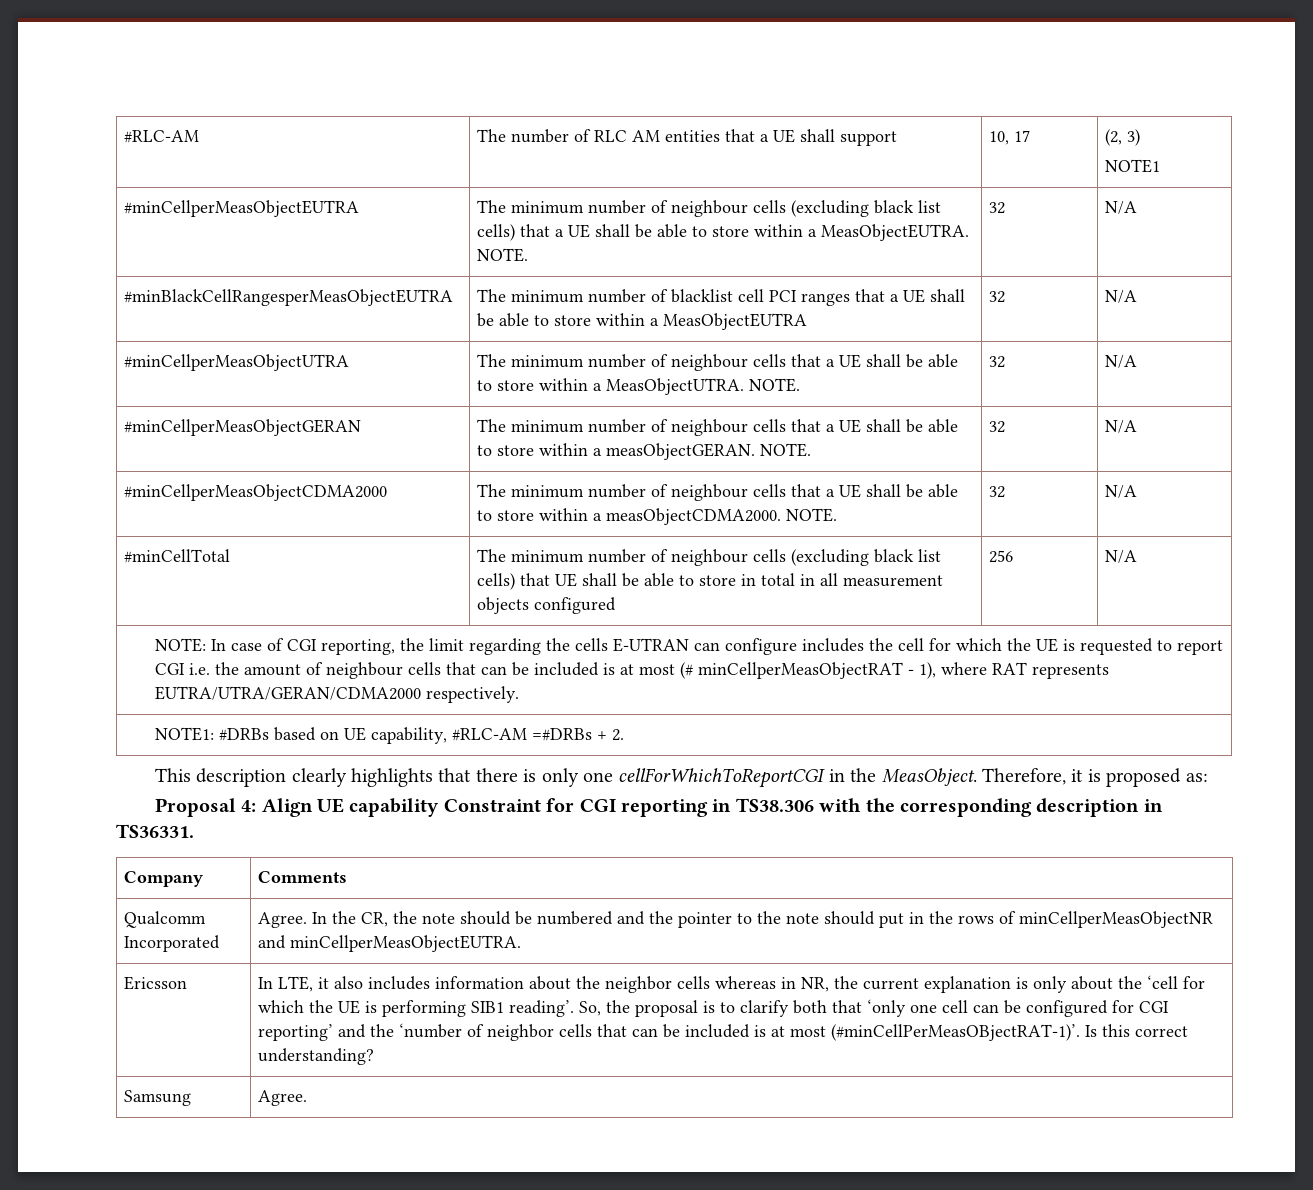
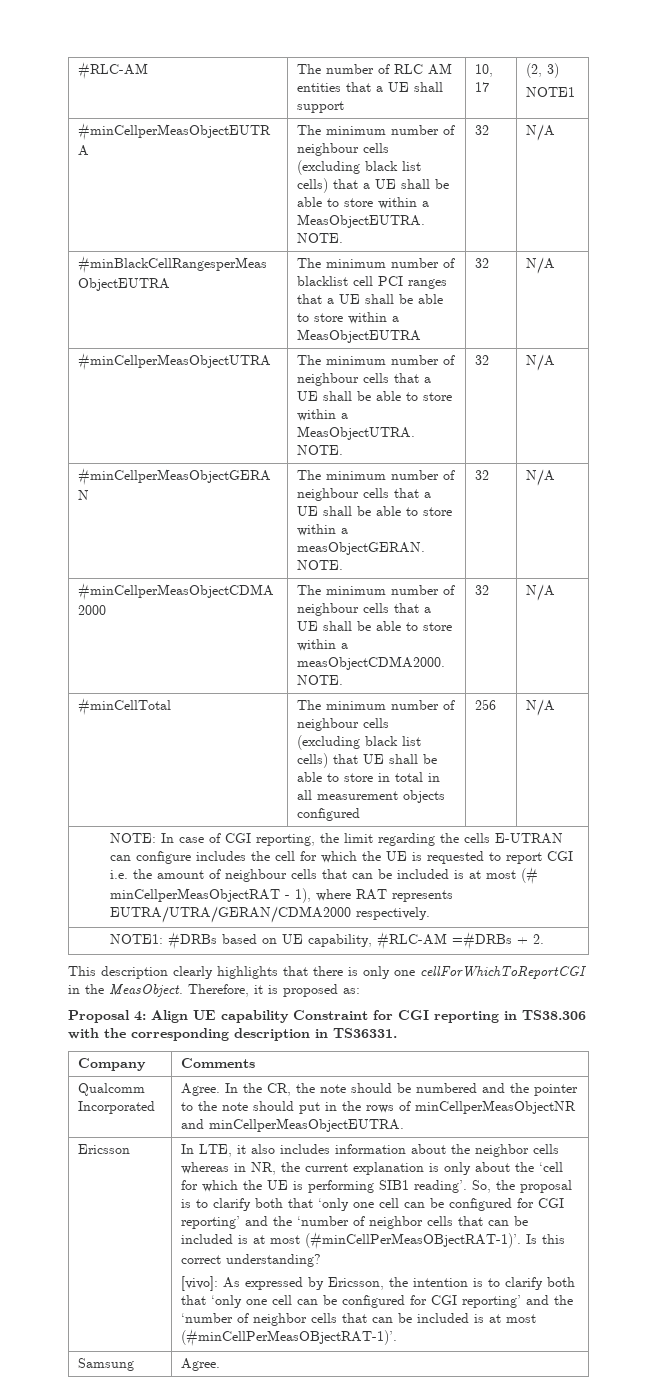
(375, 1056) none -> [181,1276,576,1291] [181,1295,574,1308] [181,1313,537,1326] [181,1329,398,1347] // [vivo]: As expressed by Ericsson, the intention is to clarify both that ‘only one cell can be configured for CGI reporting’ and the ‘number of neighbor cells that can be included is at most (#minCellPerMeasOBjectRAT-1)’.

